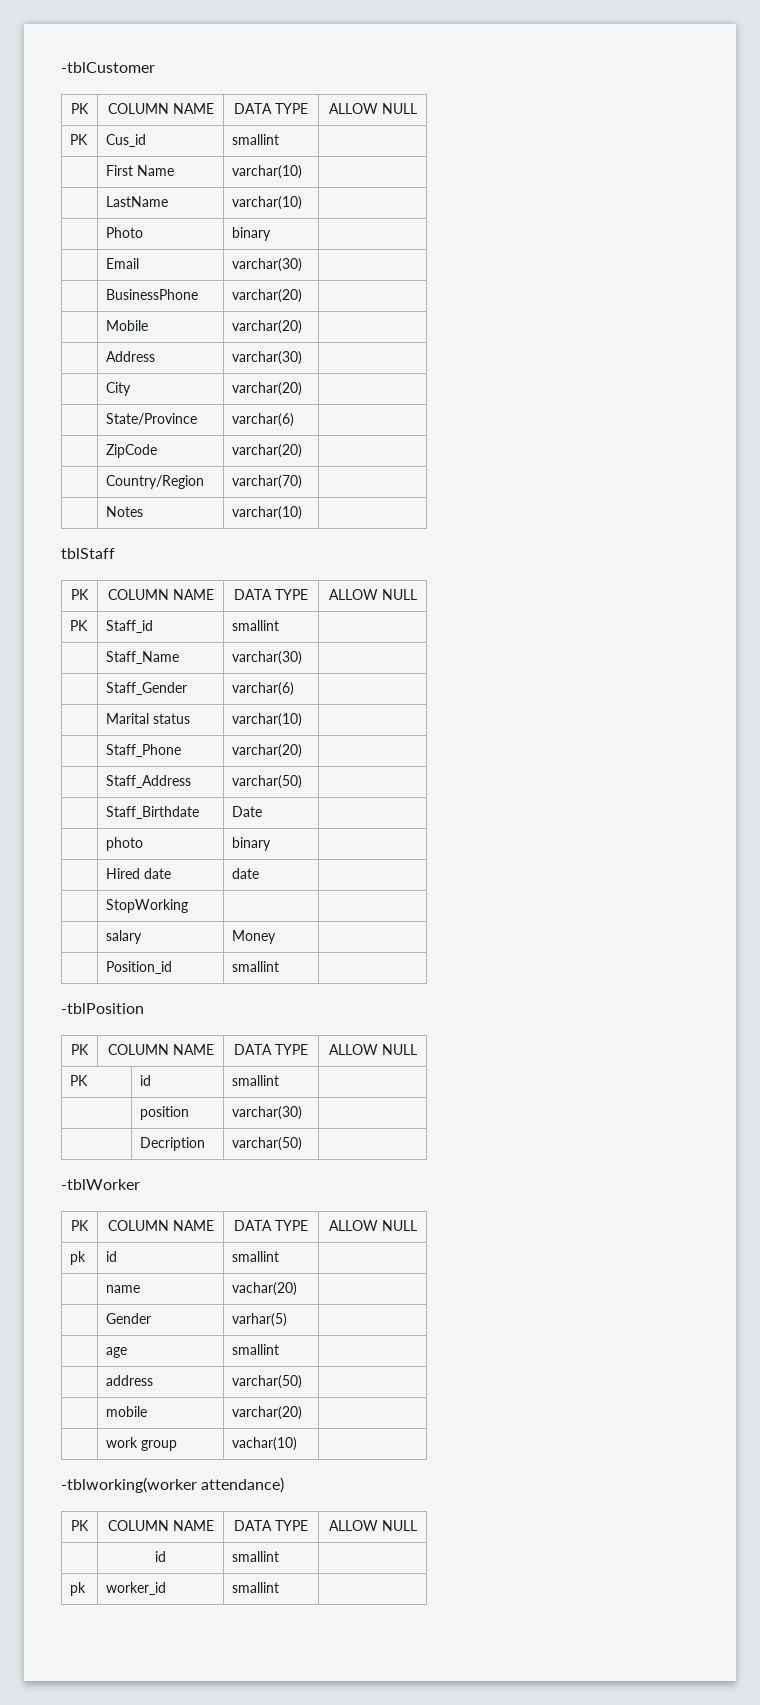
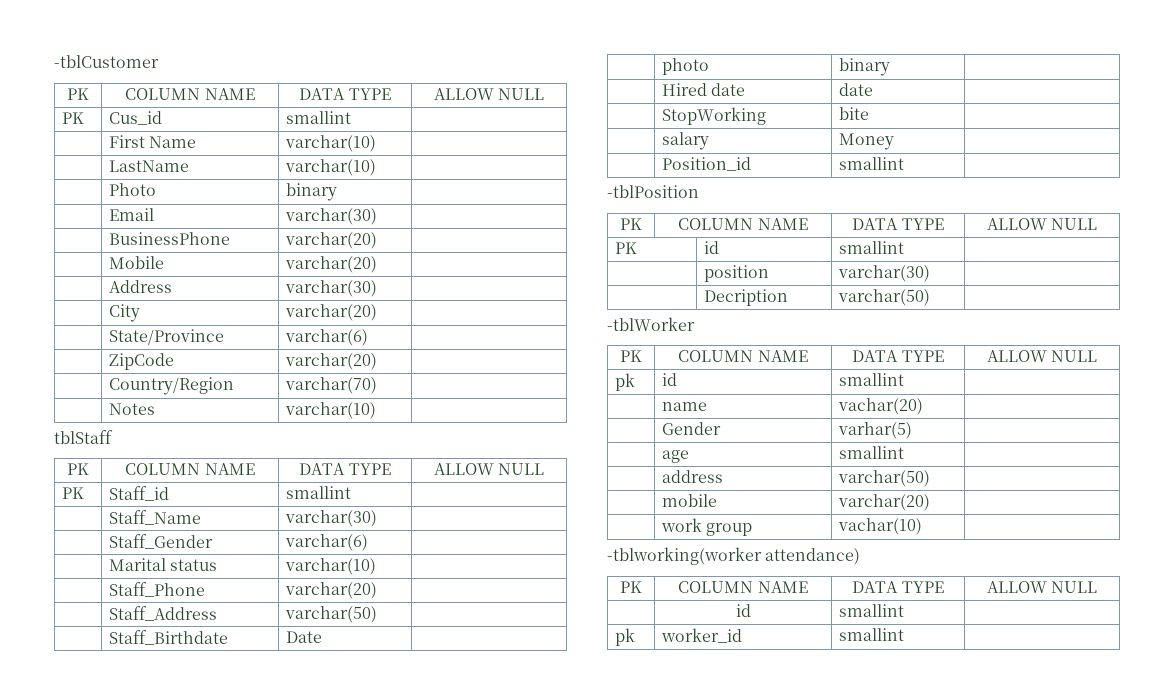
(189, 906) none -> [839,107,870,120] bite

